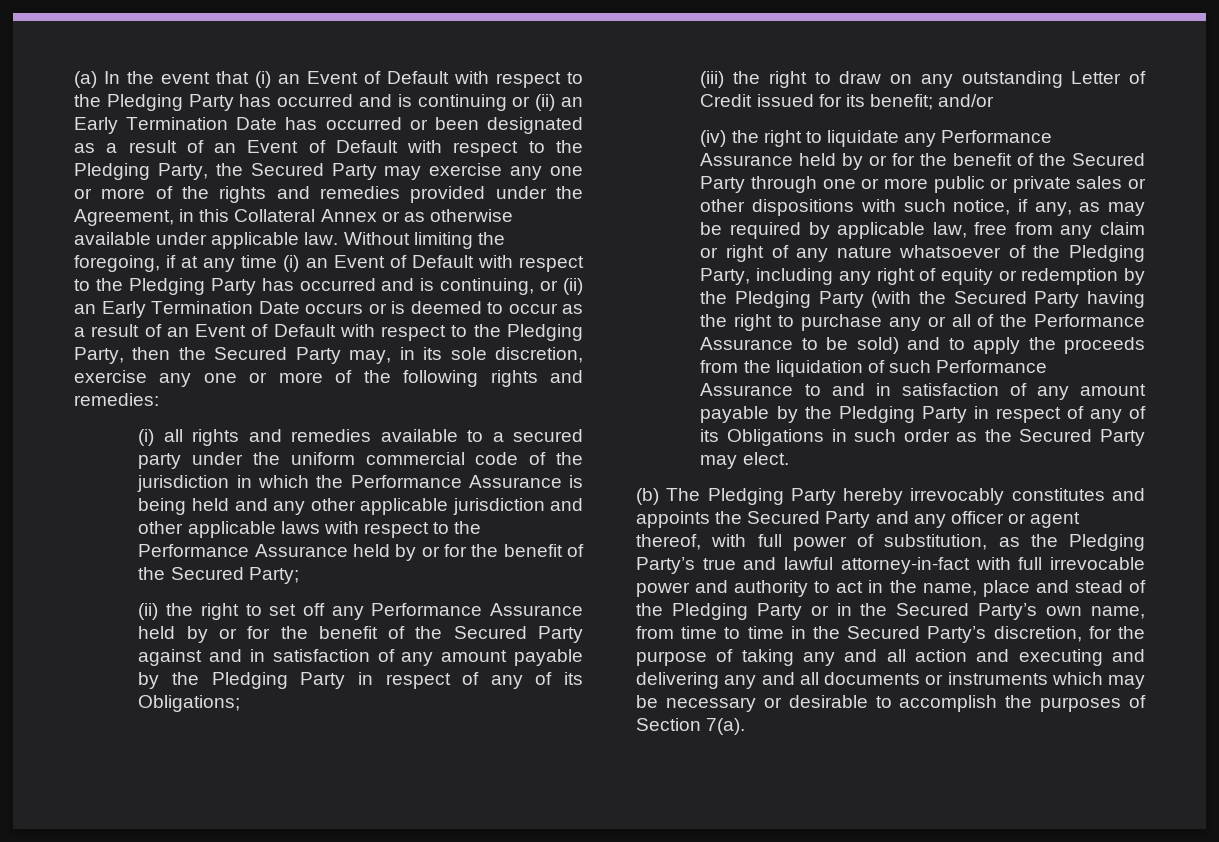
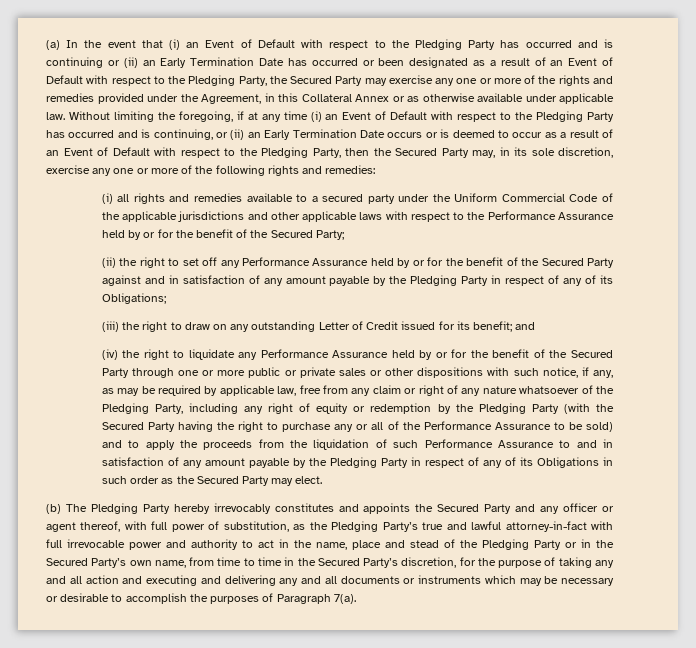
[290,452,583,465] [137,475,584,492] [138,498,545,515] uniform commercial code of the jurisdiction in which the Performance Assurance is being held and any other applicable jurisdiction -> [454,193,613,202] [101,211,245,222] Uniform Commercial Code of the applicable jurisdictions
[938,94,995,107] and/or -> [515,322,536,330] and
[636,718,701,731] Section -> [276,594,331,604] Paragraph

